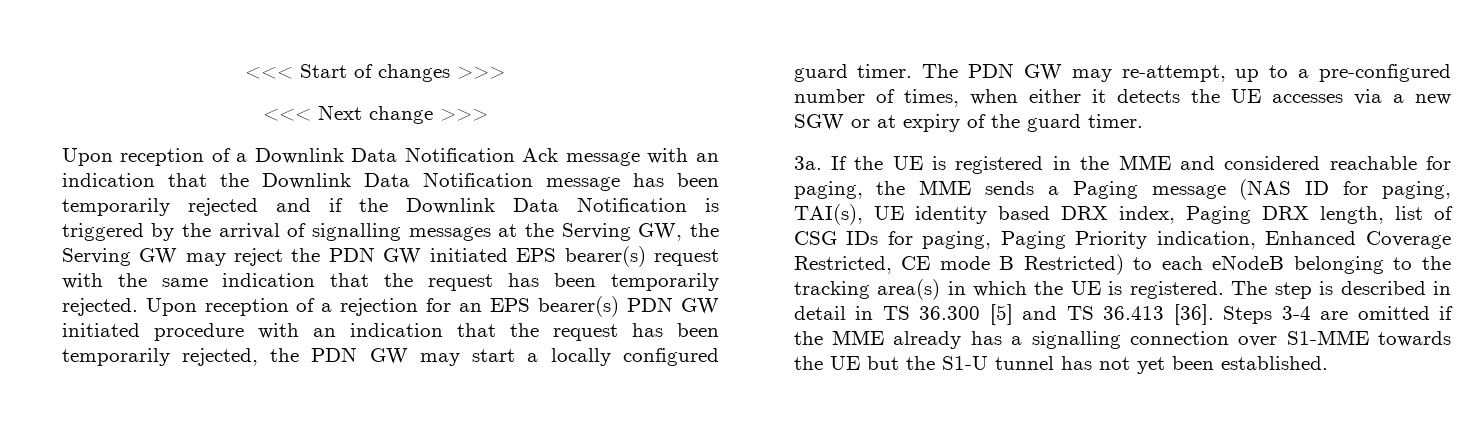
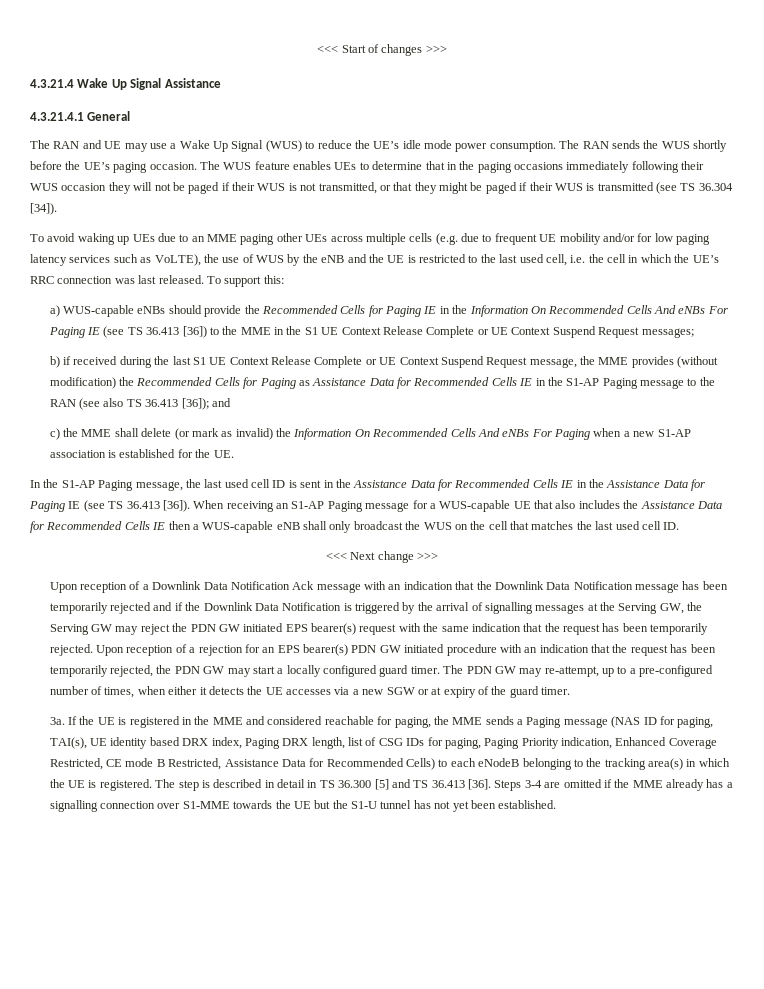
(505, 72) none -> [30,78,221,90] [30,111,131,121] [30,140,727,152] [30,161,705,173] [30,182,733,194] [30,203,57,215] [30,233,710,245] [30,254,719,266] [30,275,284,287] [49,305,728,317] [48,326,694,338] [49,356,719,368] [49,377,715,389] [49,398,231,410] [49,428,691,440] [49,449,234,458] [30,479,705,491] [29,500,722,512] [30,521,680,533] // 4.3.21.4 Wake Up Signal Assistance // 4.3.21.4.1 General // The RAN and UE may use a Wake Up Signal (WUS) to reduce the UE’s idle mode power consumption. The RAN sends the WUS shortly before the UE’s paging occasion. The WUS feature enables UEs to determine that in the paging occasions immediately following their WUS occasion they will not be paged if their WUS is not transmitted, or that they might be paged if their WUS is transmitted (see TS 36.304 [34]). // To avoid waking up UEs due to an MME paging other UEs across multiple cells (e.g. due to frequent UE mobility and/or for low paging latency services such as VoLTE), the use of WUS by the eNB and the UE is restricted to the last used cell, i.e. the cell in which the UE’s RRC connection was last released. To support this: // a) WUS-capable eNBs should provide the Recommended Cells for Paging IE in the Information On Recommended Cells And eNBs For Paging IE (see TS 36.413 [36]) to the MME in the S1 UE Context Release Complete or UE Context Suspend Request messages; // b) if received during the last S1 UE Context Release Complete or UE Context Suspend Request message, the MME provides (without modification) the Recommended Cells for Paging as Assistance Data for Recommended Cells IE in the S1-AP Paging message to the RAN (see also TS 36.413 [36]); and // c) the MME shall delete (or mark as invalid) the Information On Recommended Cells And eNBs For Paging when a new S1-AP association is established for the UE. // In the S1-AP Paging message, the last used cell ID is sent in the Assistance Data for Recommended Cells IE in the Assistance Data for Paging IE (see TS 36.413 [36]). When receiving an S1-AP Paging message for a WUS-capable UE that also includes the Assistance Data for Recommended Cells IE then a WUS-capable eNB shall only broadcast the WUS on the cell that matches the last used cell ID.
[1023,254,1124,275] Restricted) -> [168,758,436,770] Restricted, Assistance Data for Recommended Cells)

